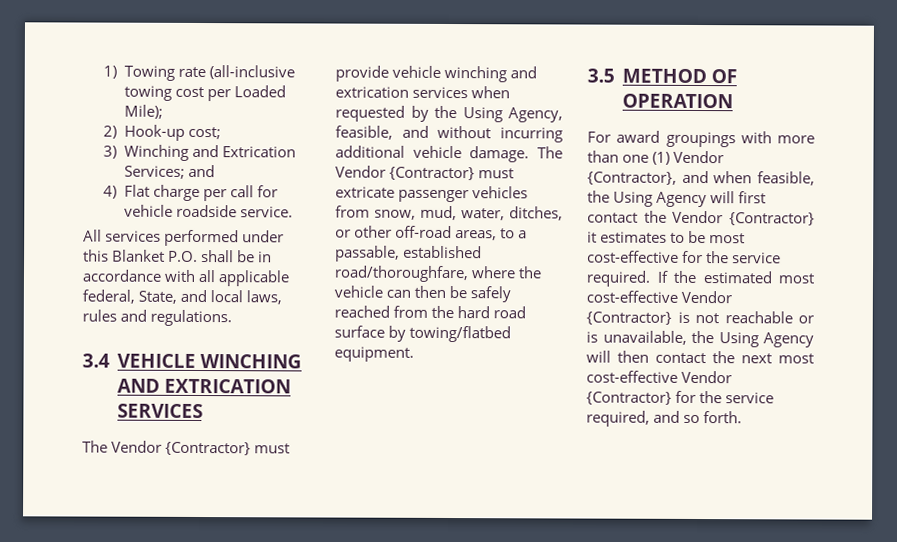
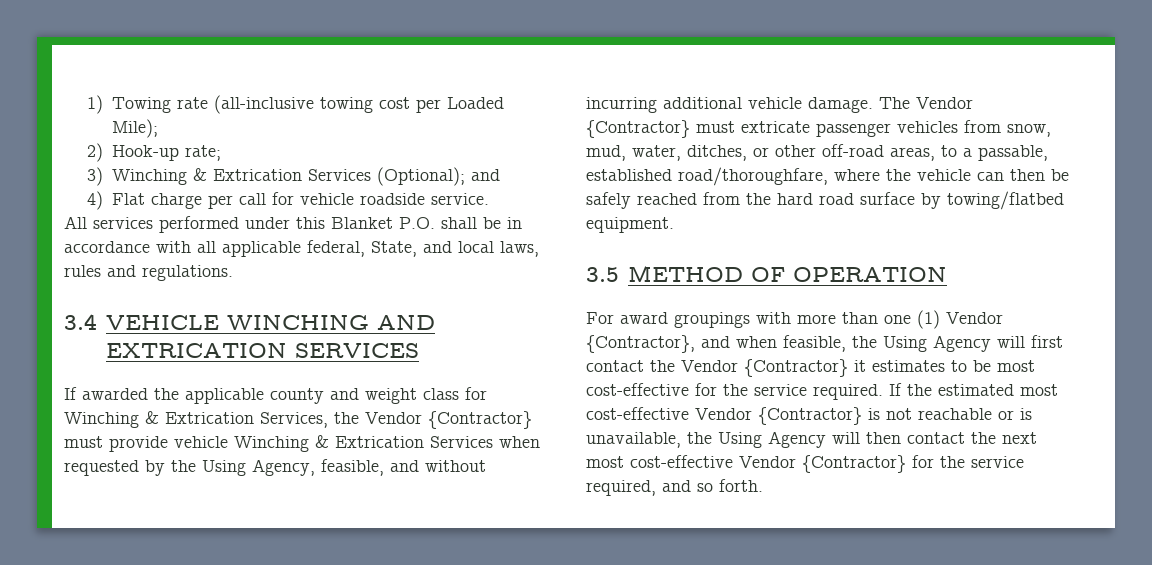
[187,126,221,140] cost; -> [185,145,222,161] rate;
[191,144,296,158] [123,165,185,179] and Extrication Services; -> [193,167,466,186] & Extrication Services (Optional);
[82,440,108,453] The -> [64,387,487,404] [64,411,359,428] If awarded the applicable county and weight class for Winching & Extrication Services, the
[444,65,538,83] [335,86,469,99] winching and extrication services -> [234,435,493,452] Winching & Extrication Services

